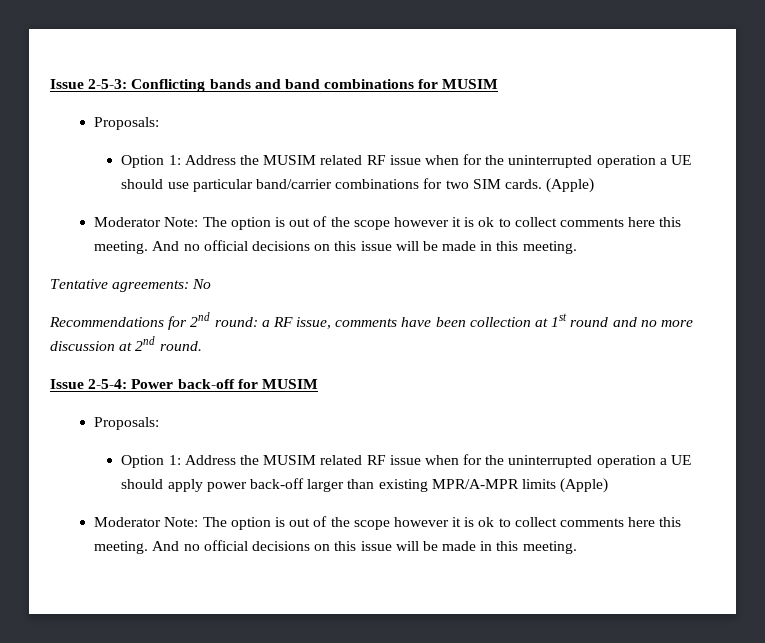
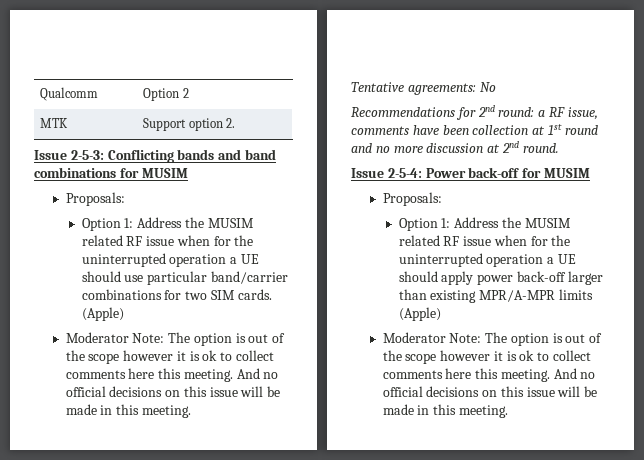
(50, 84) none -> [40,87,99,101] [143,88,189,101] [40,118,69,128] [143,118,236,131] Qualcomm | Option 2 // MTK | Support option 2. //

